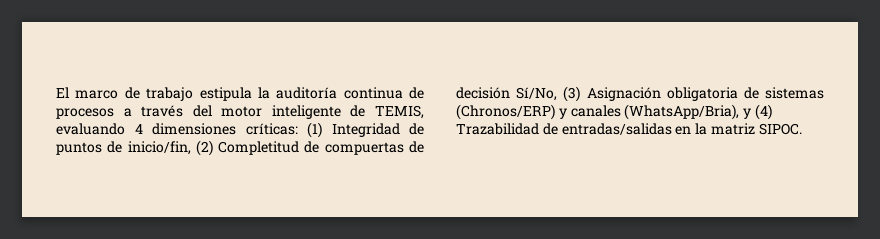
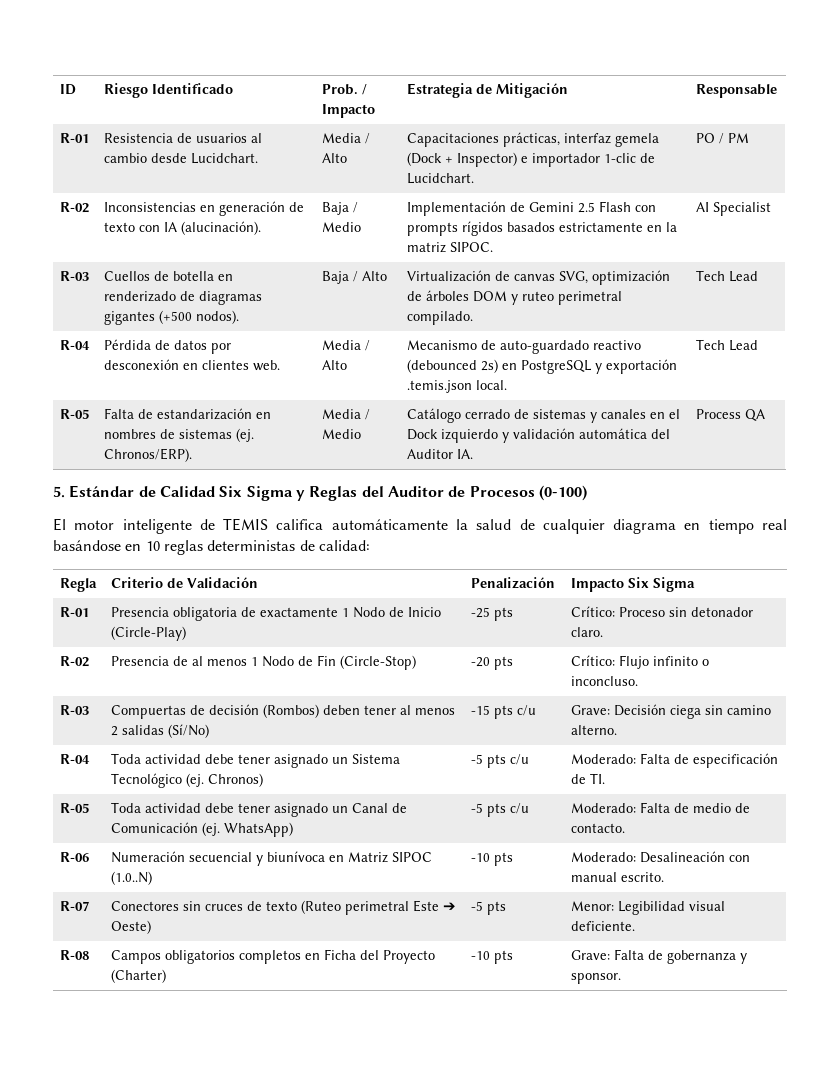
[56,87,424,101] [56,105,424,119] [56,122,424,138] [56,140,424,156] [456,86,824,102] [456,104,772,120] [456,123,802,135] El marco de trabajo estipula la auditoría continua de procesos a través del motor inteligente de TEMIS, evaluando 4 dimensiones críticas: (1) Integridad de puntos de inicio/fin, (2) Completitud de compuertas de decisión Sí/No, (3) Asignación obligatoria de sistemas (Chronos/ERP) y canales (WhatsApp/Bria), y (4) Trazabilidad de entradas/salidas en la matriz SIPOC. -> [60,84,77,95] [104,83,234,98] [322,84,368,95] [322,104,376,118] [407,83,569,98] [696,84,778,98] [60,133,90,143] [104,133,263,143] [104,153,259,164] [322,133,371,144] [322,153,348,163] [407,132,660,147] [407,152,656,167] [407,173,475,184] [696,133,750,144] [60,202,90,213] [104,201,305,216] [104,221,262,235] [322,202,359,215] [322,222,362,232] [407,201,657,216] [407,221,678,236] [407,242,494,253] [696,202,772,216] [60,271,90,281] [104,271,234,281] [104,291,263,305] [104,310,240,325] [322,271,388,284] [407,270,671,285] [407,290,623,305] [407,311,474,325] [696,270,759,282] [60,340,91,350] [104,339,232,354] [104,359,281,371] [322,340,371,351] [322,360,348,370] [407,340,642,354] [407,359,678,374] [407,380,508,393] [696,339,759,351] [60,409,90,419] [104,408,272,420] [104,428,255,442] [104,448,193,462] [322,409,371,420] [322,429,362,439] [407,408,681,423] [407,428,671,443] [407,449,474,459] [696,409,766,421] [53,485,587,501] [53,518,788,534] [53,540,370,555] [60,578,98,592] [111,577,259,588] [471,577,556,589] [571,577,696,592] [60,607,90,617] [111,607,442,621] [111,626,187,641] [471,607,514,621] [571,606,754,617] [571,627,604,637] [60,656,90,667] [111,655,417,670] [471,656,514,670] [571,655,710,669] [571,676,639,686] [60,705,90,715] [111,704,456,719] [111,724,210,738] [471,705,537,719] [571,704,772,719] [571,725,618,735] [60,754,91,764] [111,753,401,768] [111,773,264,788] [471,754,530,768] [571,753,779,768] [571,773,606,784] [60,803,90,813] [111,802,408,817] [111,822,294,837] [471,803,530,817] [571,802,751,813] [571,823,626,833] [60,852,90,862] [111,851,433,866] [111,871,153,885] [471,852,514,866] [571,851,751,863] [571,872,665,882] [60,901,90,911] [111,900,457,915] [111,920,152,934] [471,901,507,915] [571,901,726,915] [571,921,636,931] [60,950,90,960] [111,949,436,964] [111,969,167,983] [471,950,514,964] [571,949,748,964] [571,973,622,984] ID | Riesgo Identificado | Prob. / Impacto | Estrategia de Mitigación | Responsable // R-01 | Resistencia de usuarios al cambio desde Lucidchart. | Media / Alto | Capacitaciones prácticas, interfaz gemela (Dock + Inspector) e importador 1-clic de Lucidchart. | PO / PM // R-02 | Inconsistencias en generación de texto con IA (alucinación). | Baja / Medio | Implementación de Gemini 2.5 Flash con prompts rígidos basados estrictamente en la matriz SIPOC. | AI Specialist // R-03 | Cuellos de botella en renderizado de diagramas gigantes (+500 nodos). | Baja / Alto | Virtualización de canvas SVG, optimización de árboles DOM y ruteo perimetral compilado. | Tech Lead // R-04 | Pérdida de datos por desconexión en clientes web. | Media / Alto | Mecanismo de auto-guardado reactivo (debounced 2s) en PostgreSQL y exportación .temis.json local. | Tech Lead // R-05 | Falta de estandarización en nombres de sistemas (ej. Chronos/ERP). | Media / Medio | Catálogo cerrado de sistemas y canales en el Dock izquierdo y validación automática del Auditor IA. | Process QA // 5. Estándar de Calidad Six Sigma y Reglas del Auditor de Procesos (0-100) // El motor inteligente de TEMIS califica automáticamente la salud de cualquier diagrama en tiempo real basándose en 10 reglas deterministas de calidad: // Regla | Criterio de Validación | Penalización | Impacto Six Sigma // R-01 | Presencia obligatoria de exactamente 1 Nodo de Inicio (Circle-Play) | -25 pts | Crítico: Proceso sin detonador claro. // R-02 | Presencia de al menos 1 Nodo de Fin (Circle-Stop) | -20 pts | Crítico: Flujo infinito o inconcluso. // R-03 | Compuertas de decisión (Rombos) deben tener al menos 2 salidas (Sí/No) | -15 pts c/u | Grave: Decisión ciega sin camino alterno. // R-04 | Toda actividad debe tener asignado un Sistema Tecnológico (ej. Chronos) | -5 pts c/u | Moderado: Falta de especificación de TI. // R-05 | Toda actividad debe tener asignado un Canal de Comunicación (ej. WhatsApp) | -5 pts c/u | Moderado: Falta de medio de contacto. // R-06 | Numeración secuencial y biunívoca en Matriz SIPOC (1.0..N) | -10 pts | Moderado: Desalineación con manual escrito. // R-07 | Conectores sin cruces de texto (Ruteo perimetral Este ➔ Oeste) | -5 pts | Menor: Legibilidad visual deficiente. // R-08 | Campos obligatorios completos en Ficha del Proyecto (Charter) | -10 pts | Grave: Falta de gobernanza y sponsor.

